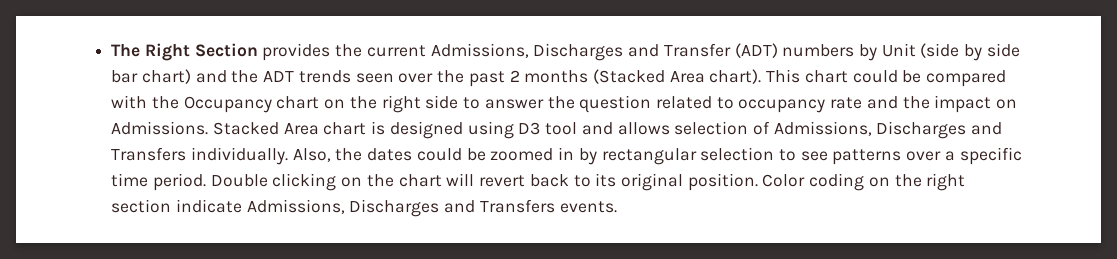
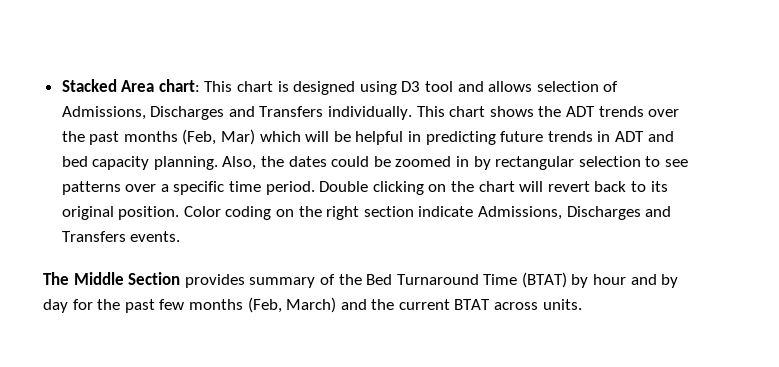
[111,43,1020,61] [111,69,1007,87] [111,95,1018,113] [111,121,319,135] The Right Section provides the current Admissions, Discharges and Transfer (ADT) numbers by Unit (side by side bar chart) and the ADT trends seen over the past 2 months (Stacked Area chart). This chart could be compared with the Occupancy chart on the right side to answer the question related to occupancy rate and the impact on Admissions. Stacked Area -> [61,79,233,92] Stacked Area chart: This
(288, 156) none -> [416,106,680,117] [61,129,674,145] [61,156,218,170] This chart shows the ADT trends over the past months (Feb, Mar) which will be helpful in predicting future trends in ADT and bed capacity planning.
(617, 207) none -> [43,272,679,288] [43,297,582,313] // The Middle Section provides summary of the Bed Turnaround Time (BTAT) by hour and by day for the past few months (Feb, March) and the current BTAT across units.

